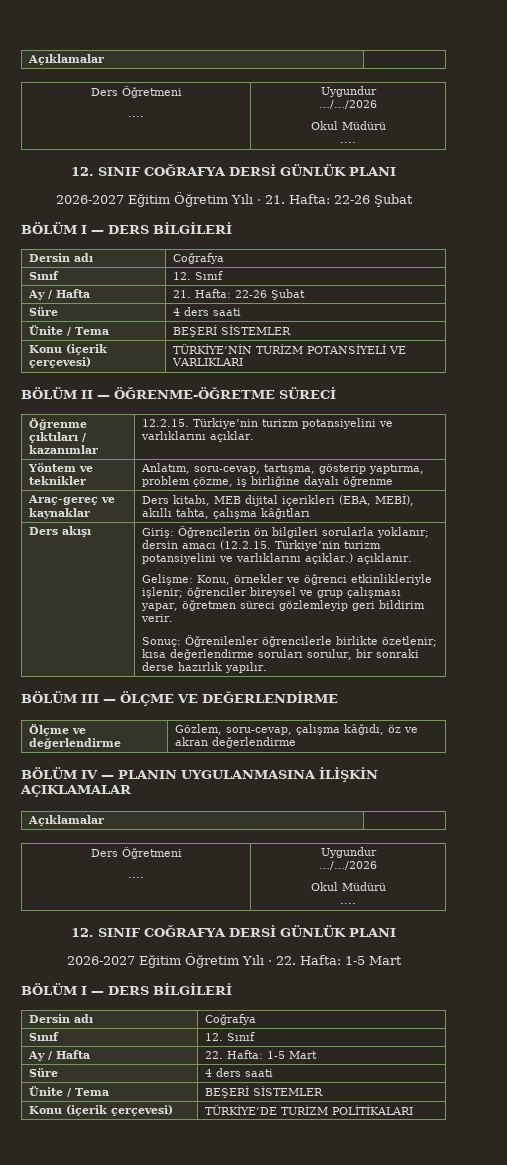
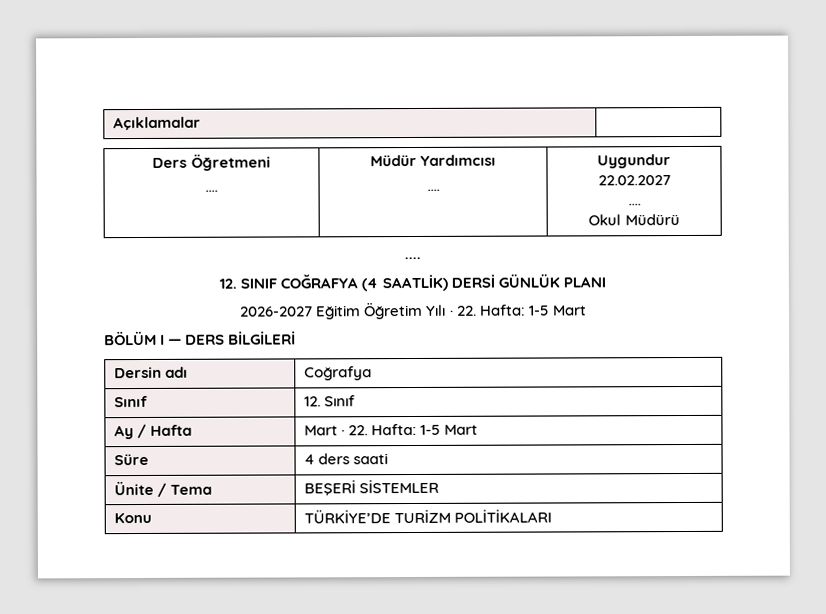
[27,54,104,65] [90,86,182,98] [128,116,144,117] [320,86,377,97] [319,100,377,109] [310,121,386,130] [340,142,356,143] [71,164,396,176] [55,192,413,207] [21,222,232,234] [28,253,93,262] [172,253,224,264] [28,271,59,280] [172,271,223,280] [27,289,90,300] [172,289,305,300] [28,307,58,316] [172,307,241,316] [28,325,109,336] [172,325,291,337] [28,344,107,355] [28,357,91,368] [172,344,406,354] [171,358,243,366] [21,387,336,399] [28,418,87,430] [28,432,87,443] [28,445,98,454] [141,418,393,429] [140,431,254,442] [27,463,93,472] [28,476,86,485] [140,463,424,474] [141,476,393,487] [27,495,115,505] [28,508,90,519] [141,494,414,506] [141,508,310,519] [28,526,91,537] [141,526,429,538] [141,540,381,551] [141,553,412,564] [141,574,432,585] [141,587,401,598] [140,600,425,611] [140,614,173,622] [141,635,437,647] [141,649,419,660] [141,662,267,673] [21,691,338,706] [28,724,86,736] [28,738,121,749] [174,724,418,735] [174,737,296,748] [21,767,378,782] [20,785,131,797] [27,815,104,826] [90,847,182,859] [128,877,144,878] [320,847,377,858] [319,861,377,870] [310,882,386,891] [340,903,356,904] [71,925,226,937] Açıklamalar | // Ders Öğretmeni // .... | Uygundur // …/…/2026 // Okul Müdürü // .... // 12. SINIF COĞRAFYA DERSİ GÜNLÜK PLANI // 2026-2027 Eğitim Öğretim Yılı · 21. Hafta: 22-26 Şubat // BÖLÜM I — DERS BİLGİLERİ // Dersin adı | Coğrafya // Sınıf | 12. Sınıf // Ay / Hafta | 21. Hafta: 22-26 Şubat // Süre | 4 ders saati // Ünite / Tema | BEŞERİ SİSTEMLER // Konu (içerik çerçevesi) | TÜRKİYE’NİN TURİZM POTANSİYELİ VE VARLIKLARI // BÖLÜM II — ÖĞRENME-ÖĞRETME SÜRECİ // Öğrenme çıktıları / kazanımlar | 12.2.15. Türkiye’nin turizm potansiyelini ve varlıklarını açıklar. // Yöntem ve teknikler | Anlatım, soru-cevap, tartışma, gösterip yaptırma, problem çözme, iş birliğine dayalı öğrenme // Araç-gereç ve kaynaklar | Ders kitabı, MEB dijital içerikleri (EBA, MEBİ), akıllı tahta, çalışma kâğıtları // Ders akışı | Giriş: Öğrencilerin ön bilgileri sorularla yoklanır; dersin amacı (12.2.15. Türkiye’nin turizm potansiyelini ve varlıklarını açıklar.) açıklanır. // Gelişme: Konu, örnekler ve öğrenci etkinlikleriyle işlenir; öğrenciler bireysel ve grup çalışması yapar, öğretmen süreci gözlemleyip geri bildirim verir. // Sonuç: Öğrenilenler öğrencilerle birlikte özetlenir; kısa değerlendirme soruları sorulur, bir sonraki derse hazırlık yapılır. // BÖLÜM III — ÖLÇME VE DEĞERLENDİRME // Ölçme ve değerlendirme | Gözlem, soru-cevap, çalışma kâğıdı, öz ve akran değerlendirme // BÖLÜM IV — PLANIN UYGULANMASINA İLİŞKİN AÇIKLAMALAR // Açıklamalar | // Ders Öğretmeni // .... | Uygundur // …/…/2026 // Okul Müdürü // .... // 12. SINIF COĞRAFYA -> [112,116,201,131] [152,153,271,171] [205,189,218,192] [369,154,497,167] [426,188,440,191] [597,154,671,169] [597,175,671,186] [627,203,641,206] [588,214,680,226] [404,256,421,260] [219,274,448,292] Açıklamalar | // Ders Öğretmeni // .... | Müdür Yardımcısı // .... | Uygundur // 22.02.2027 // .... // Okul Müdürü // .... // 12. SINIF COĞRAFYA (4 SAATLİK)
(90, 1054) none -> [303,425,345,436] Mart ·
[65,1105,173,1116] (içerik çerçevesi) -> (152, 518) none

